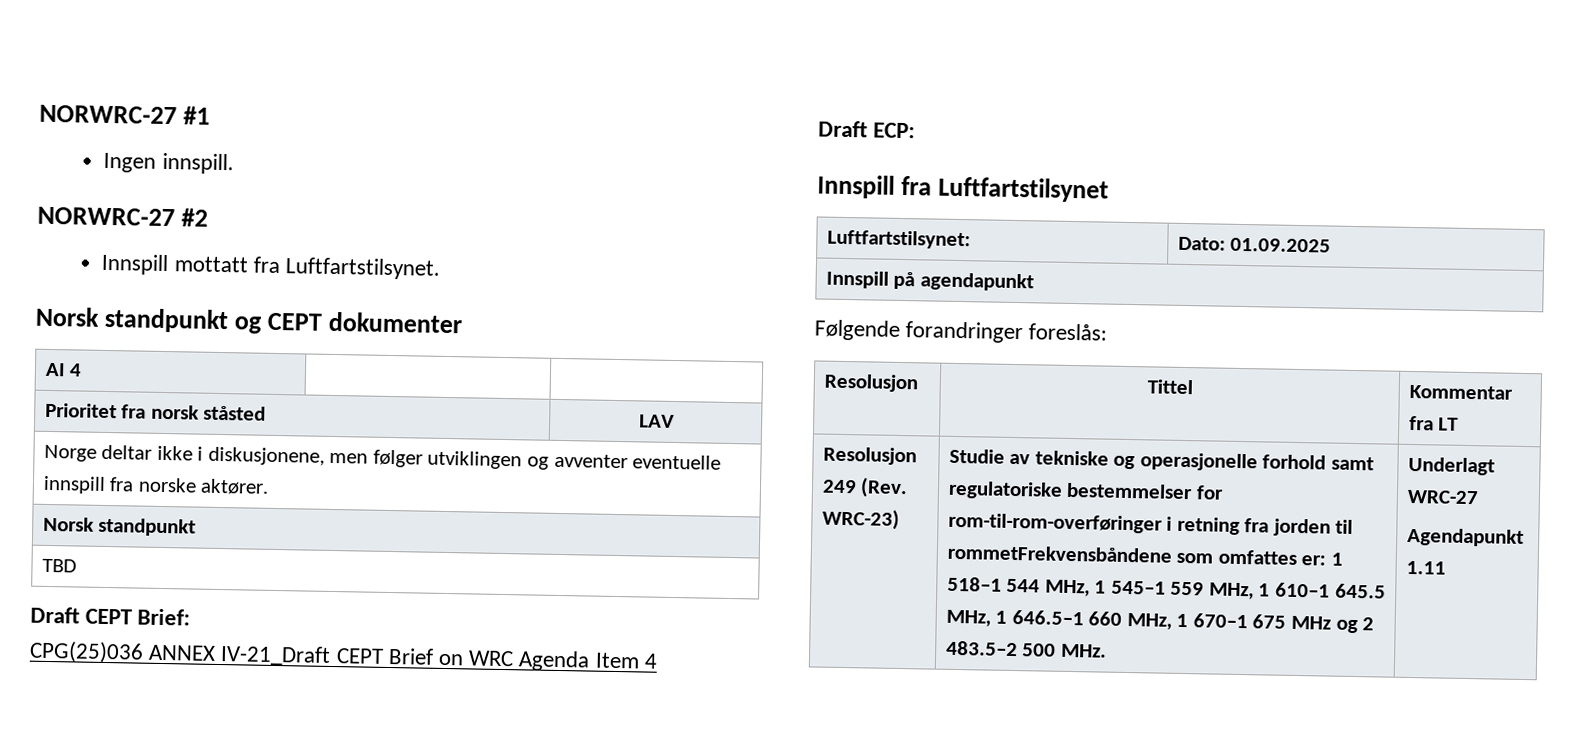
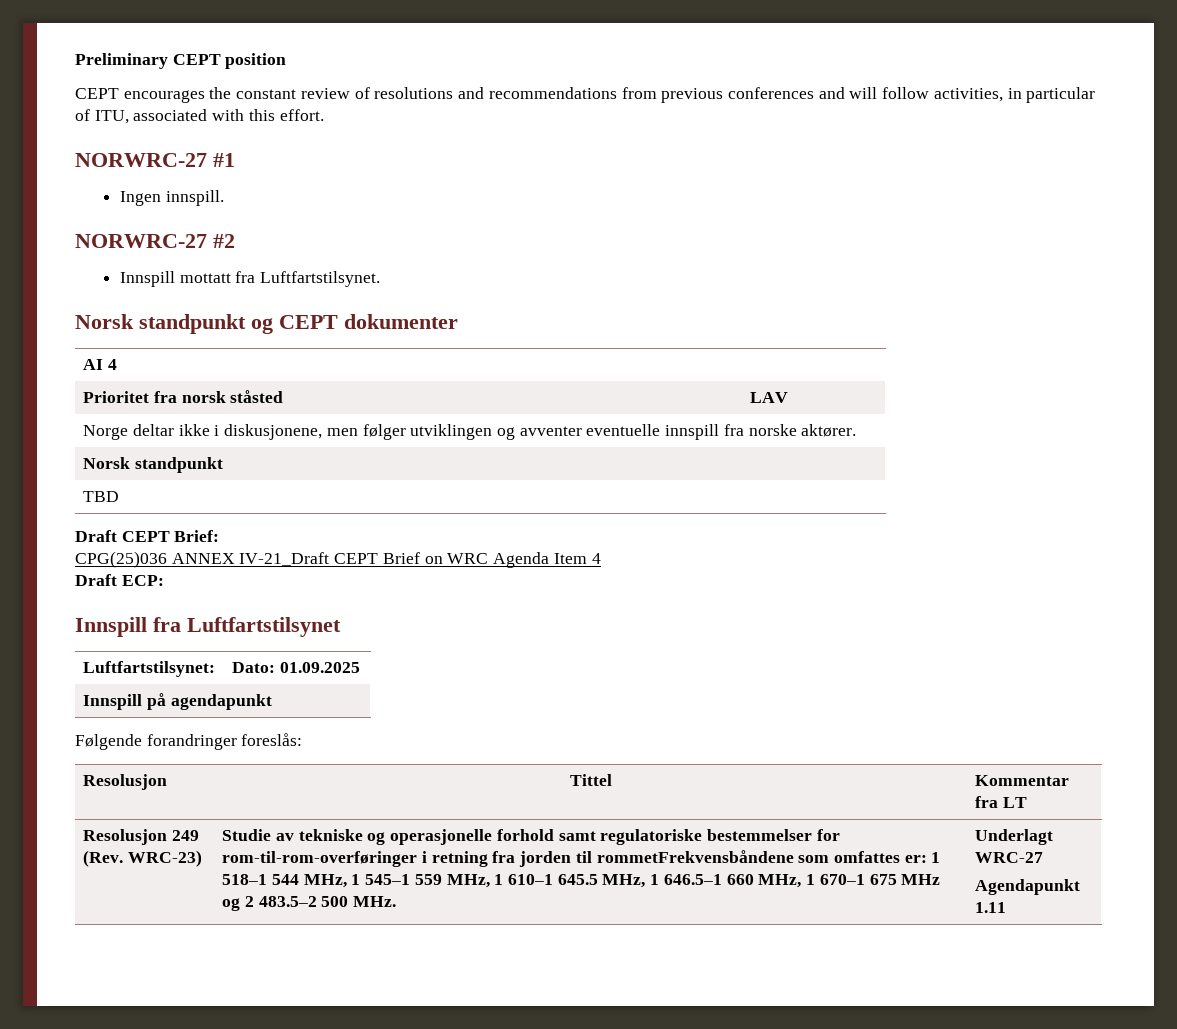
(39, 114) none -> [75,53,287,69] [75,87,1096,103] [75,109,324,124] Preliminary CEPT position // CEPT encourages the constant review of resolutions and recommendations from previous conferences and will follow activities, in particular of ITU, associated with this effort. //

